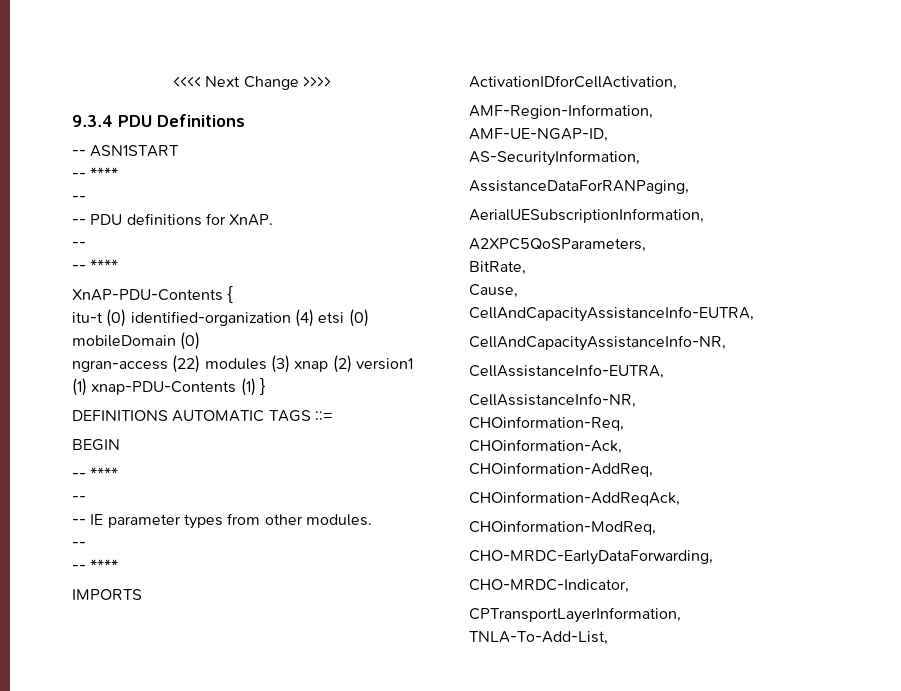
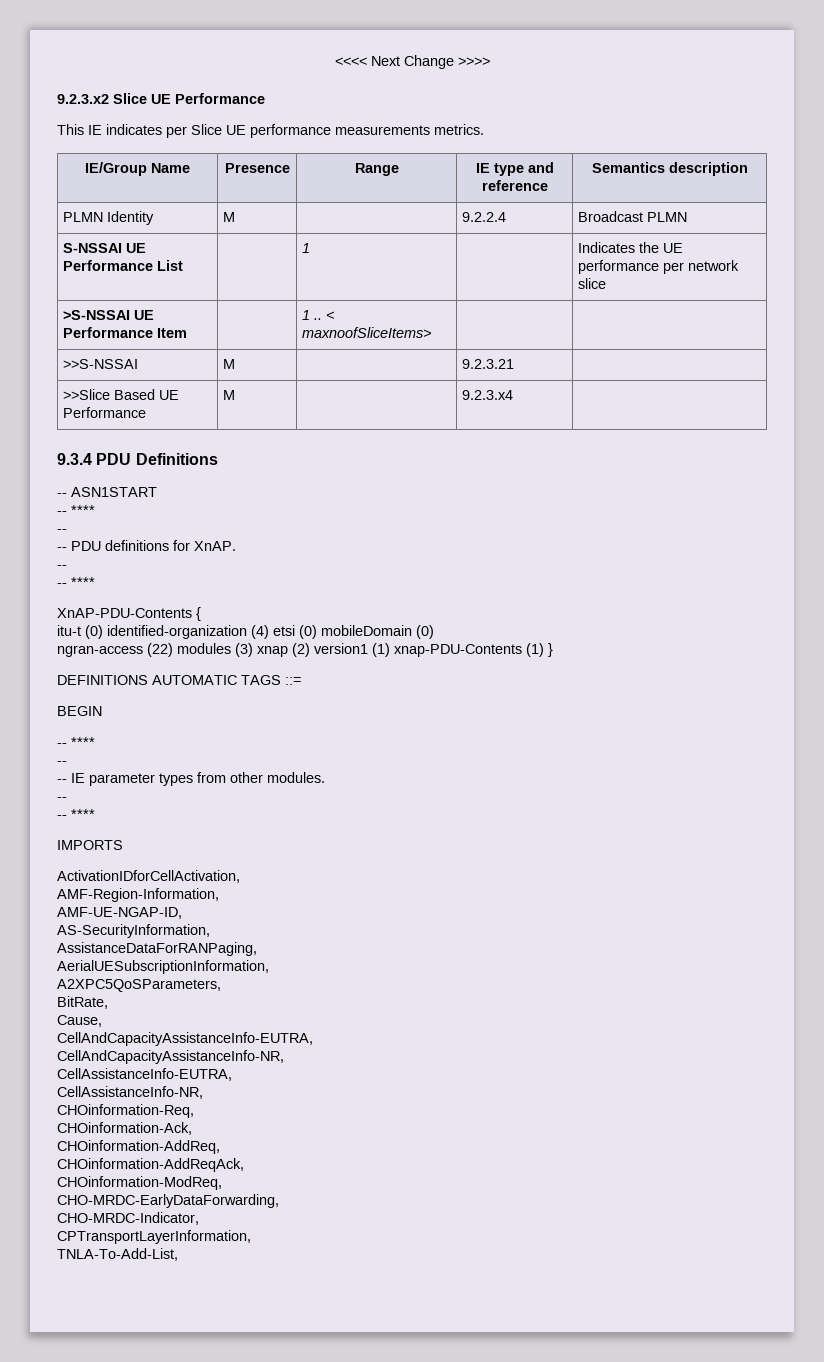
(331, 81) none -> [57,93,265,104] [57,124,484,138] [85,162,190,176] [224,163,290,173] [354,163,399,176] [475,162,554,176] [481,180,548,191] [591,162,748,176] [63,211,155,225] [223,212,236,222] [462,212,507,222] [578,211,688,222] [63,243,147,253] [63,260,184,271] [302,243,311,253] [578,242,684,253] [578,260,740,274] [578,278,607,289] [63,310,155,320] [63,327,188,338] [302,310,335,320] [302,327,432,338] [63,359,139,369] [223,359,236,369] [462,359,515,369] [63,389,180,400] [63,407,147,418] [223,390,236,400] [462,390,514,400] // 9.2.3.x2 Slice UE Performance // This IE indicates per Slice UE performance measurements metrics. // IE/Group Name | Presence | Range | IE type and reference | Semantics description // PLMN Identity | M | | 9.2.2.4 | Broadcast PLMN // S-NSSAI UE Performance List | | 1 | | Indicates the UE performance per network slice // >S-NSSAI UE Performance Item | | 1 .. < maxnoofSliceItems> | | // >>S-NSSAI | M | | 9.2.3.21 | // >>Slice Based UE Performance | M | | 9.2.3.x4 |

